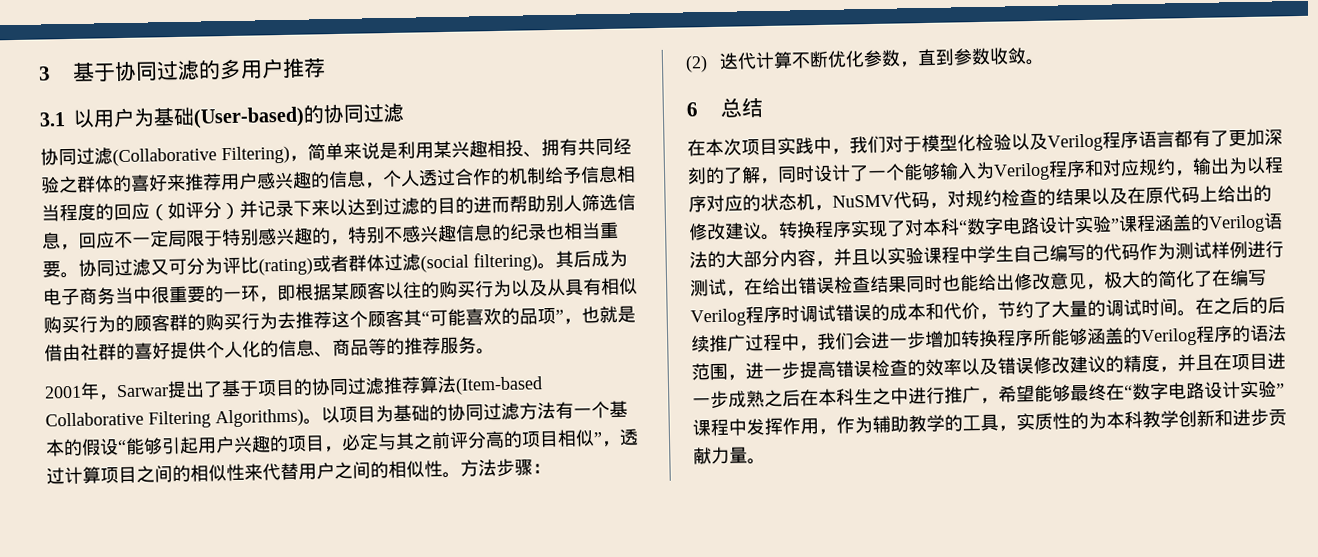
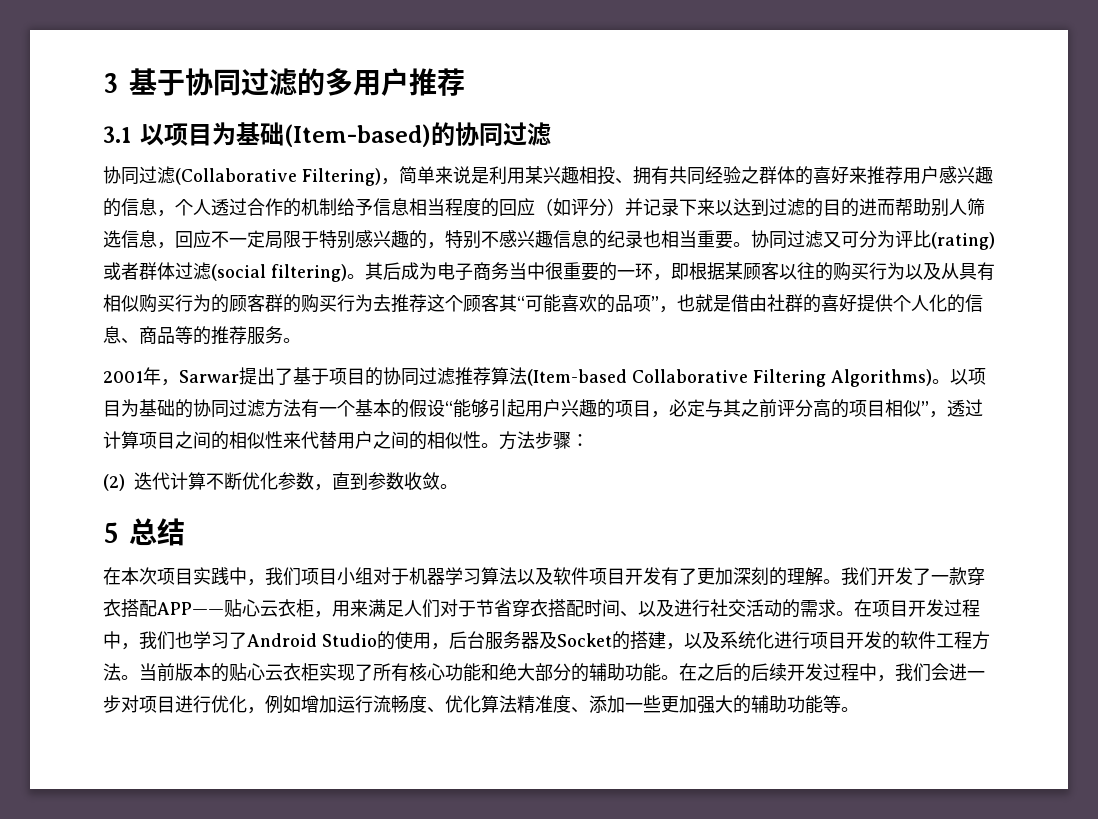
[93,106,306,129] 用户为基础(User-based) -> [164,122,431,147] 项目为基础(Item-based)
[686,102,698,117] 6 -> [103,522,119,543] 5
[885,128,1283,153] [687,156,1284,185] [688,184,1272,213] [688,212,1283,241] [689,240,1284,269] [690,269,1267,297] [690,298,1178,327] 对于模型化检验以及Verilog程序语言都有了更加深刻的了解，同时设计了一个能够输入为Verilog程序和对应规约，输出为以程序对应的状态机，NuSMV代码，对规约检查的结果以及在原代码上给出的修改建议。转换程序实现了对本科“数字电路设计实验”课程涵盖的Verilog语法的大部分内容，并且以实验课程中学生自己编写的代码作为测试样例进行测试，在给出错误检查结果同时也能给出修改意见，极大的简化了在编写Verilog程序时调试错误的成本和代价，节约了大量的调试时间 -> [301,567,985,586] [103,599,980,618] [103,631,990,650] [103,663,661,682] 项目小组对于机器学习算法以及软件项目开发有了更加深刻的理解。我们开发了一款穿衣搭配APP——贴心云衣柜，用来满足人们对于节省穿衣搭配时间、以及进行社交活动的需求。在项目开发过程中，我们也学习了Android Studio的使用，后台服务器及Socket的搭建，以及系统化进行项目开发的软件工程方法。当前版本的贴心云衣柜实现了所有核心功能和绝大部分的辅助功能
[709,334,746,353] 推广 -> [787,663,823,681] 开发
[925,324,1287,349] [691,352,1286,381] [692,380,1285,409] [692,408,1287,437] [693,446,748,465] 增加转换程序所能够涵盖的Verilog程序的语法范围，进一步提高错误检查的效率以及错误修改建议的精度，并且在项目进一步成熟之后在本科生之中进行推广，希望能够最终在“数字电路设计实验”课程中发挥作用，作为辅助教学的工具，实质性的为本科教学创新和进步贡献力量 -> [121,695,841,714] 对项目进行优化，例如增加运行流畅度、优化算法精准度、添加一些更加强大的辅助功能等

